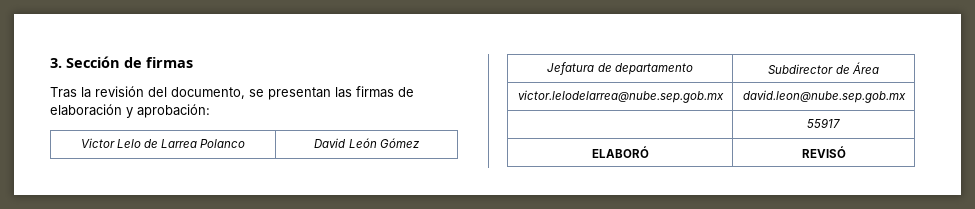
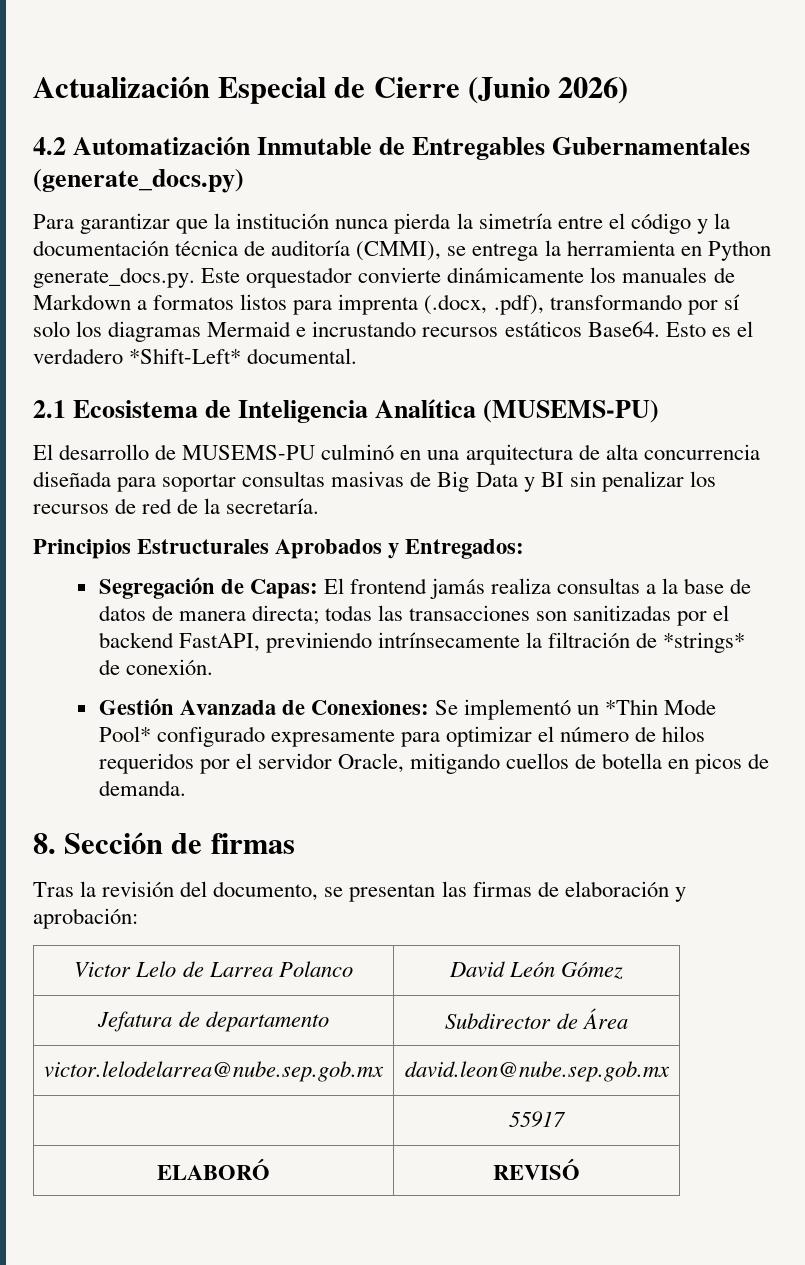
[50,58,62,68] 3. -> [33,76,629,104] [33,136,751,160] [33,169,244,193] [33,213,730,234] [33,240,771,261] [33,267,735,288] [33,294,740,315] [33,321,753,342] [33,348,358,364] [33,399,660,423] [33,444,760,465] [33,471,716,492] [33,498,320,514] [33,539,525,559] [98,577,752,599] [98,605,730,626] [98,632,746,653] [98,659,213,675] [98,698,717,720] [98,726,706,747] [98,753,770,774] [98,780,186,796] [33,833,56,854] Actualización Especial de Cierre (Junio 2026) // 4.2 Automatización Inmutable de Entregables Gubernamentales (generate_docs.py) // Para garantizar que la institución nunca pierda la simetría entre el código y la documentación técnica de auditoría (CMMI), se entrega la herramienta en Python generate_docs.py. Este orquestador convierte dinámicamente los manuales de Markdown a formatos listos para imprenta (.docx, .pdf), transformando por sí solo los diagramas Mermaid e incrustando recursos estáticos Base64. Esto es el verdadero *Shift-Left* documental. // 2.1 Ecosistema de Inteligencia Analítica (MUSEMS-PU) // El desarrollo de MUSEMS-PU culminó en una arquitectura de alta concurrencia diseñada para soportar consultas masivas de Big Data y BI sin penalizar los recursos de red de la secretaría. // Principios Estructurales Aprobados y Entregados: // Segregación de Capas: El frontend jamás realiza consultas a la base de datos de manera directa; todas las transacciones son sanitizadas por el backend FastAPI, previniendo intrínsecamente la filtración de *strings* de conexión. // Gestión Avanzada de Conexiones: Se implementó un *Thin Mode Pool* configurado expresamente para optimizar el número de hilos requeridos por el servidor Oracle, mitigando cuellos de botella en picos de demanda. // 8.

